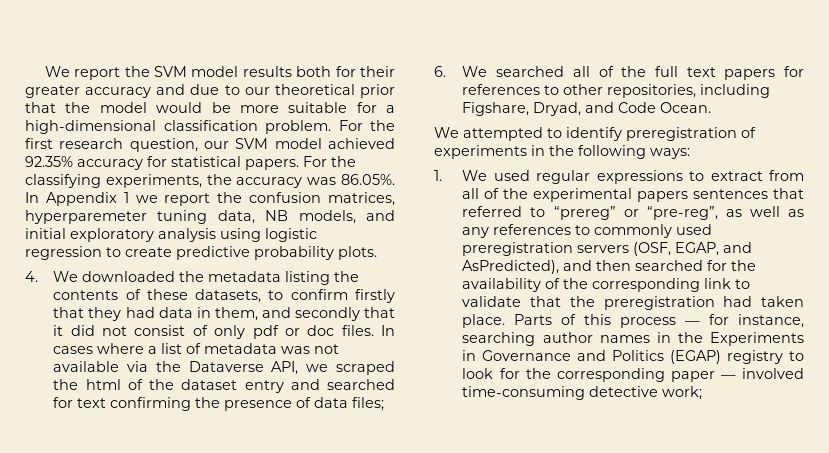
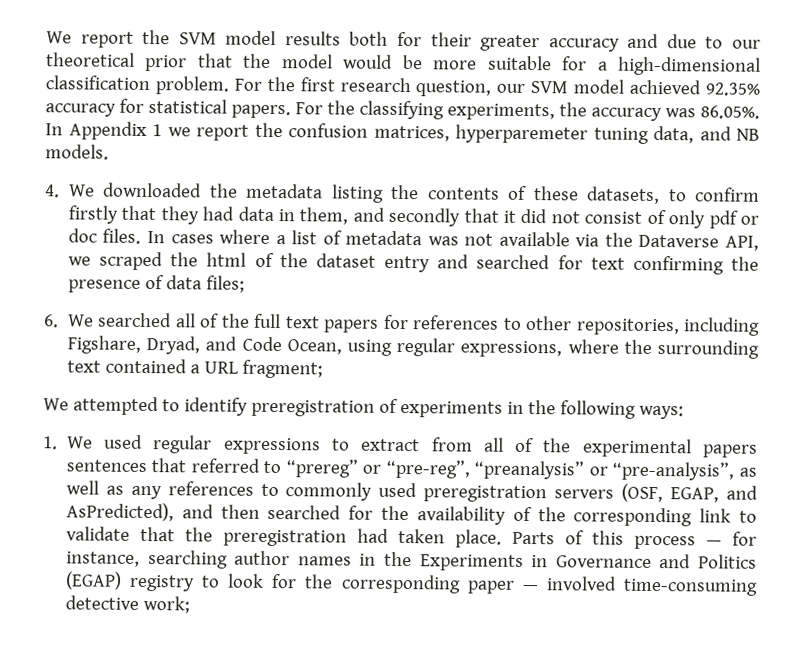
[265,210,395,224] [25,228,317,242] [25,246,377,260] NB models, and initial exploratory analysis using logistic regression to create predictive probability plots. -> [699,126,760,141] [45,144,109,160] and NB models.
[660,102,712,113] Ocean. -> [286,337,759,359] [66,358,323,379] Ocean, using regular expressions, where the surrounding text contained a URL fragment;
(718, 213) none -> [474,460,735,481] “preanalysis” or “pre-analysis”,

